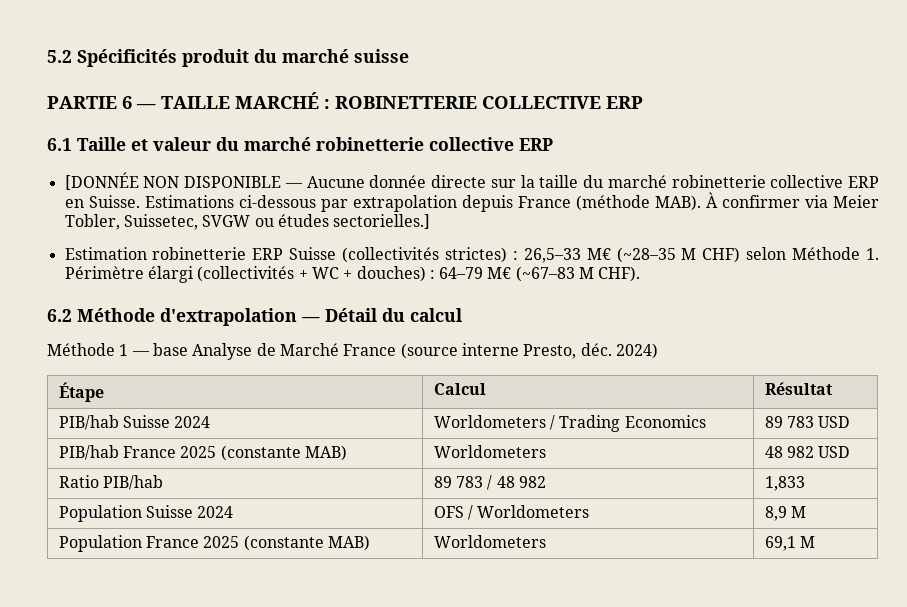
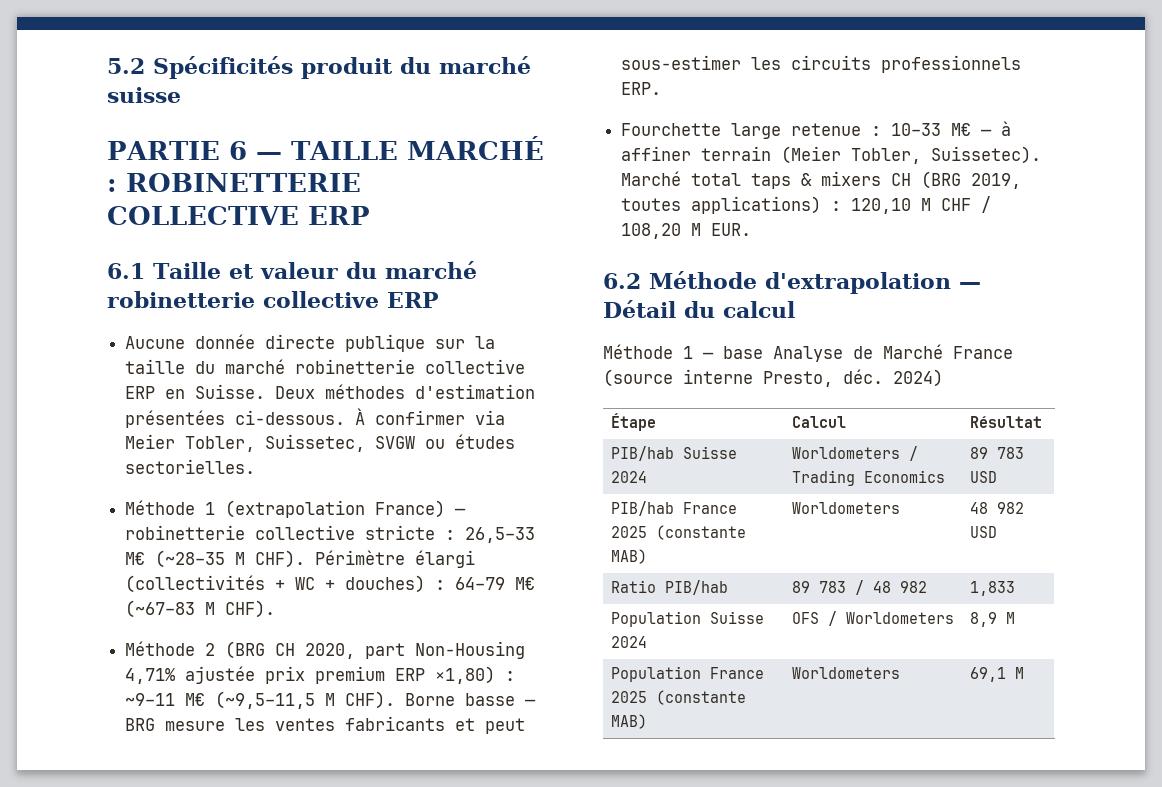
[64,172,303,190] [DONNÉE NON DISPONIBLE — -> (439, 300) none
(487, 181) none -> [345,334,426,352] publique
[144,195,701,212] Estimations ci-dessous par extrapolation depuis France (méthode MAB). -> [275,384,536,399] [125,410,346,428] Deux méthodes d'estimation présentées ci-dessous.
[333,214,431,229] [64,247,508,263] sectorielles.] // Estimation robinetterie ERP Suisse (collectivités strictes) -> [125,459,256,474] [125,500,467,518] [125,525,436,540] sectorielles. // Méthode 1 (extrapolation France) — robinetterie collective stricte
[702,247,879,263] CHF) selon Méthode 1. -> [255,550,306,568] CHF).
(641, 274) none -> [125,641,526,659] [125,666,516,684] [125,691,537,709] [125,716,526,734] [621,55,1022,73] [621,82,662,95] [621,121,1012,139] [621,146,1042,164] [621,171,1022,189] [621,196,992,214] [621,223,752,239] // Méthode 2 (BRG CH 2020, part Non-Housing 4,71% ajustée prix premium ERP ×1,80) : ~9–11 M€ (~9,5–11,5 M CHF). Borne basse — BRG mesure les ventes fabricants et peut sous-estimer les circuits professionnels ERP. // Fourchette large retenue : 10–33 M€ — à affiner terrain (Meier Tobler, Suissetec). Marché total taps & mixers CH (BRG 2019, toutes applications) : 120,10 M CHF / 108,20 M EUR.

